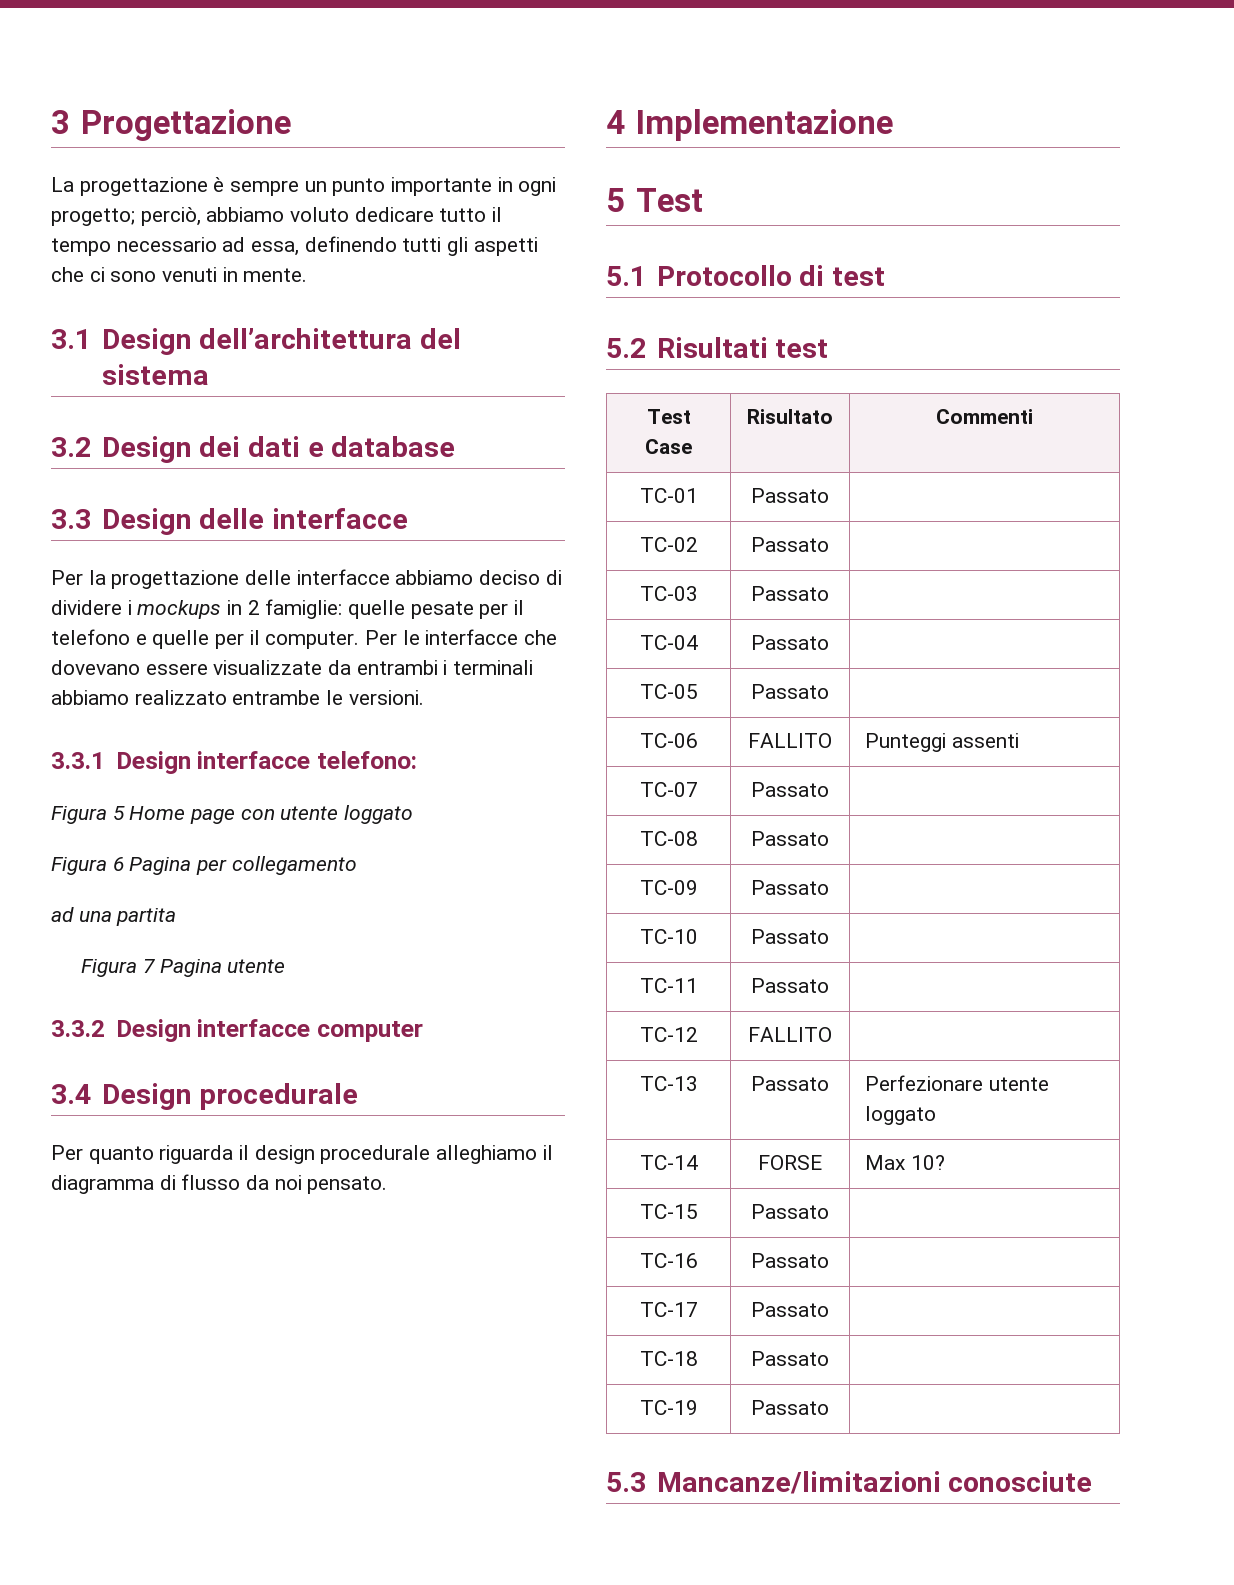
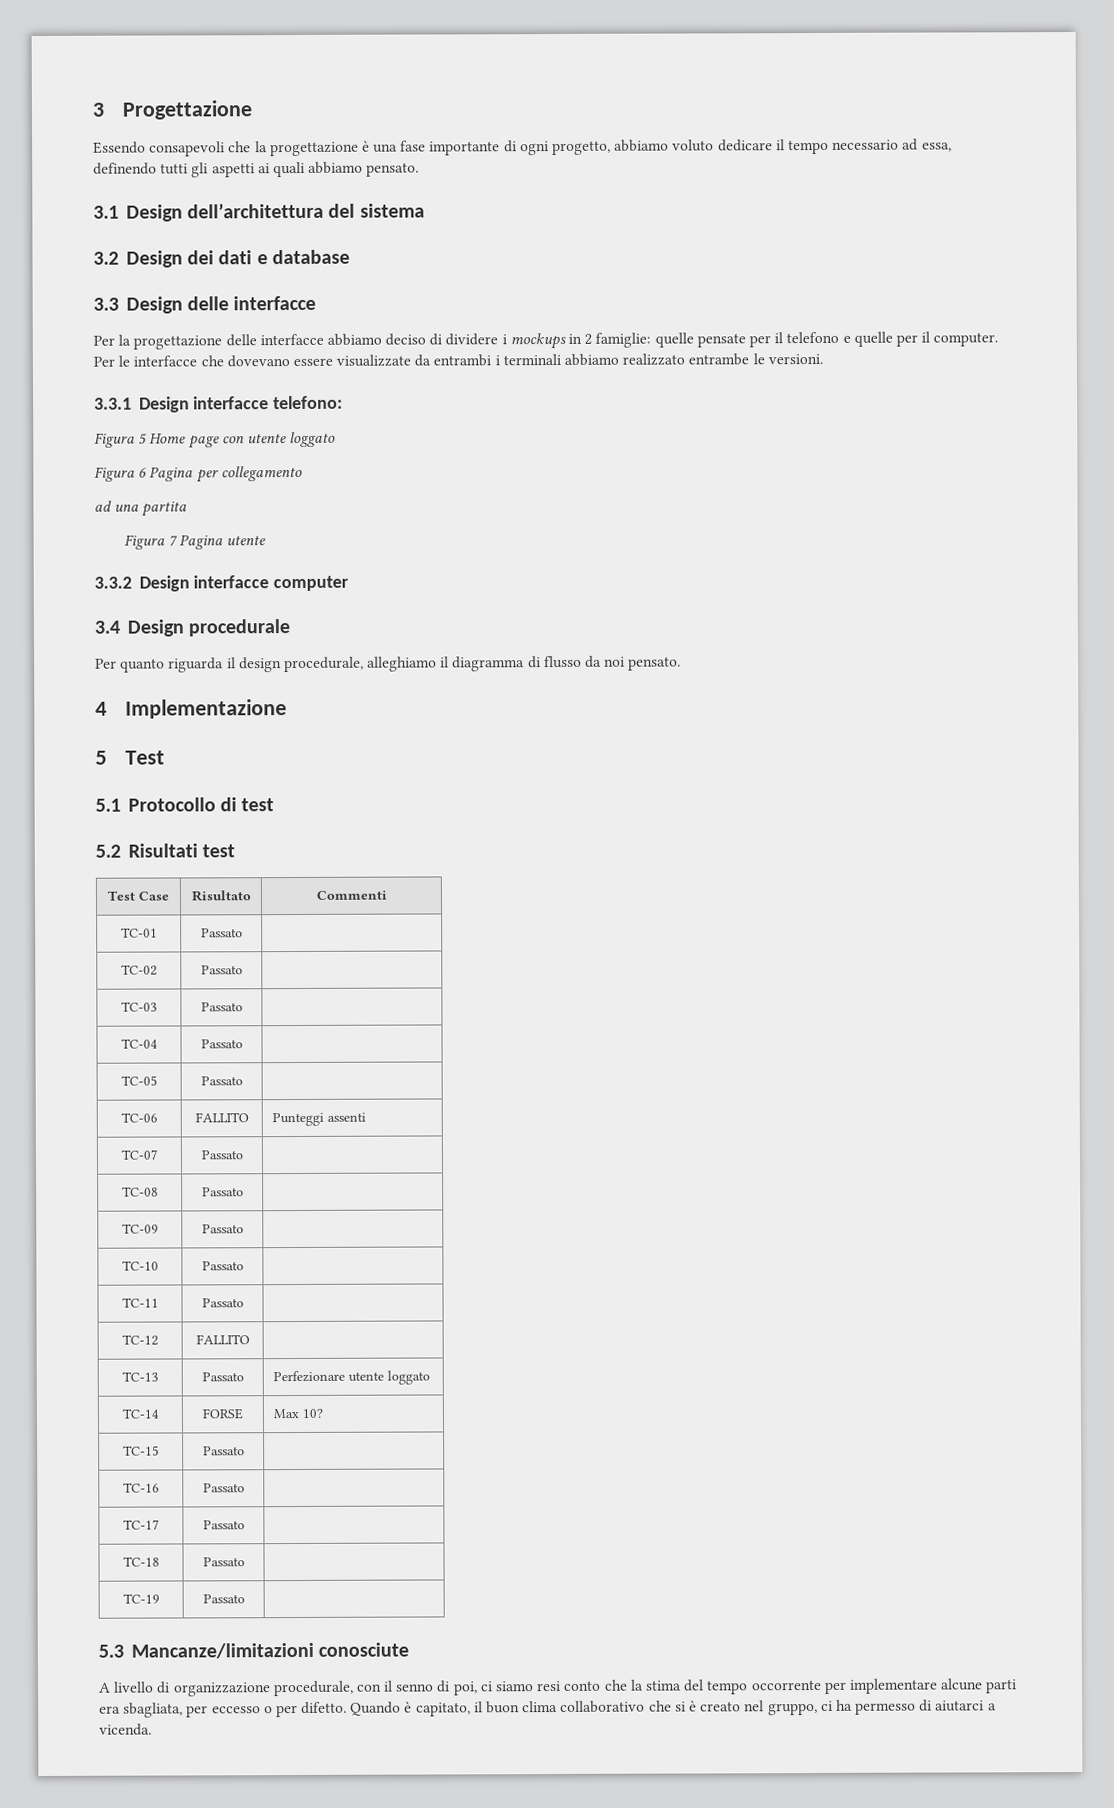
[51,177,557,196] [51,207,201,226] La progettazione è sempre un punto importante in ogni progetto; perciò, -> [93,140,612,157] Essendo consapevoli che la progettazione è una fase importante di ogni progetto,
[439,208,487,222] tutto -> (773, 145) none
[51,267,308,282] che ci sono venuti in mente. -> [257,161,420,178] ai quali abbiamo pensato.
[410,601,474,619] pesate -> [696,333,746,348] pensate
[320,1145,431,1164] procedurale -> [283,656,364,673] procedurale,
(1093, 1481) none -> [98,1678,1018,1697] [99,1699,997,1718] [99,1723,152,1736] // A livello di organizzazione procedurale, con il senno di poi, ci siamo resi conto che la stima del tempo occorrente per implementare alcune parti era sbagliata, per eccesso o per difetto. Quando è capitato, il buon clima collaborativo che si è creato nel gruppo, ci ha permesso di aiutarci a vicenda.

